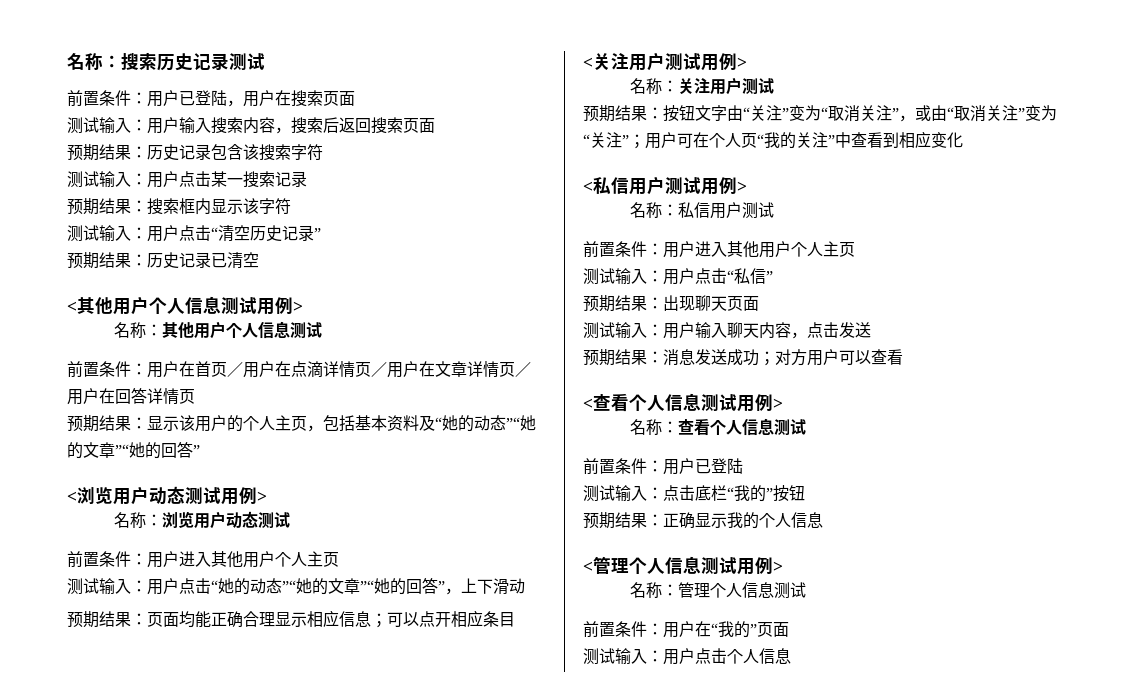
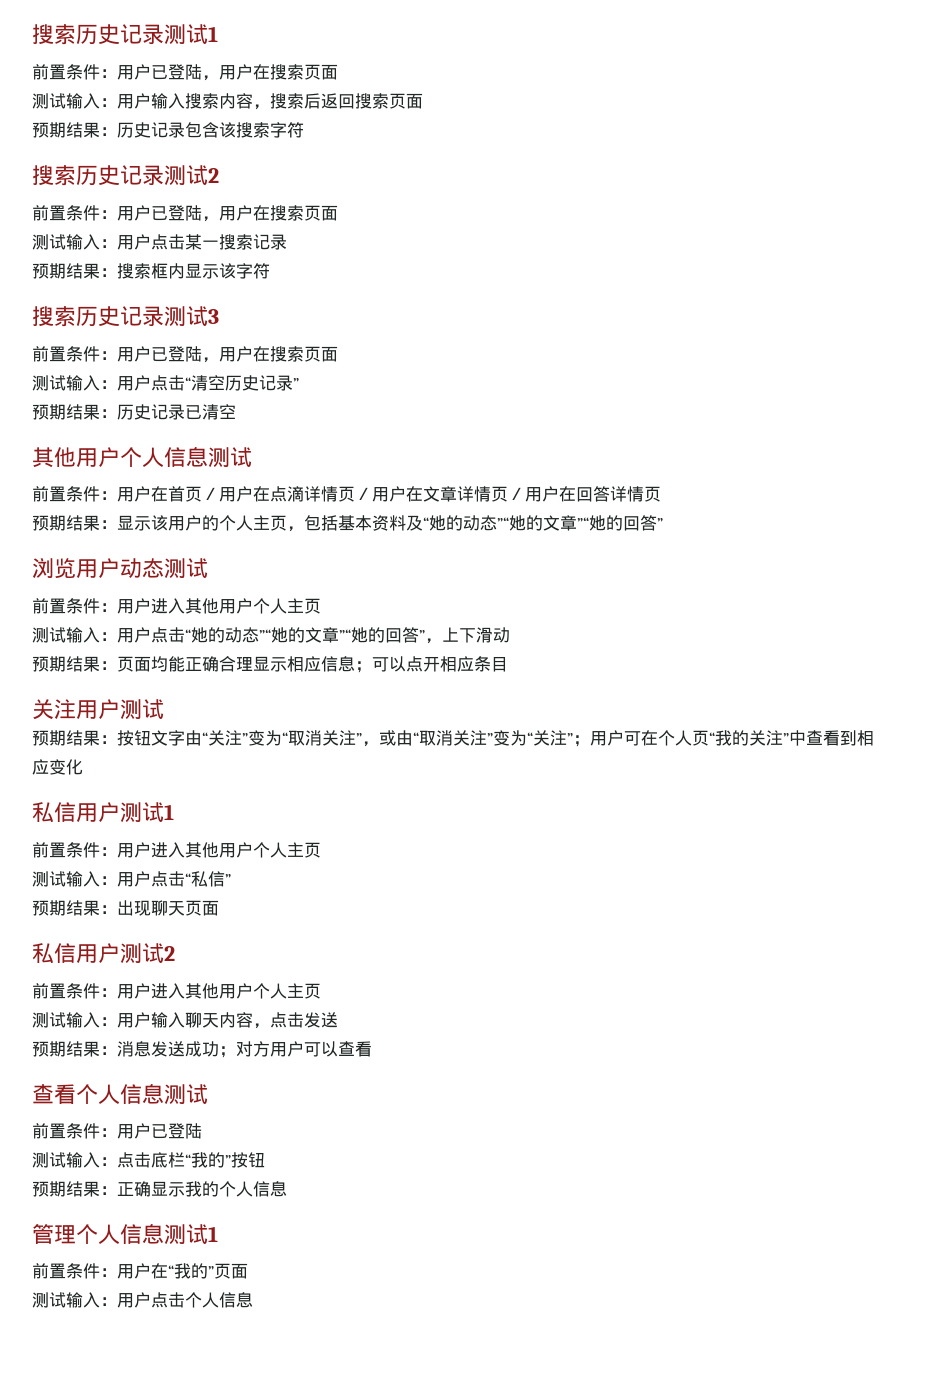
[67,52,265,71] 名称：搜索历史记录测试 -> [32,24,218,45] 搜索历史记录测试1
(323, 152) none -> [32,165,219,186] [32,205,338,222] // 搜索历史记录测试2 // 前置条件：用户已登陆，用户在搜索页面
(291, 206) none -> [32,306,219,327] [32,346,338,363] // 搜索历史记录测试3 // 前置条件：用户已登陆，用户在搜索页面
[67,296,303,315] [113,322,162,338] <其他用户个人信息测试用例> // 名称： -> (236, 411) none
[67,486,267,505] [113,512,162,528] <浏览用户动态测试用例> // 名称： -> (663, 523) none
[583,52,747,71] [629,78,678,94] <关注用户测试用例> // 名称： -> (508, 664) none
[583,176,747,195] [629,202,774,219] <私信用户测试用例> // 名称：私信用户测试 -> [32,802,174,823] 私信用户测试1
(759, 303) none -> [32,943,175,964] [32,983,321,999] // 私信用户测试2 // 前置条件：用户进入其他用户个人主页
[583,393,783,412] [629,419,678,435] <查看个人信息测试用例> // 名称： -> (372, 1049) none
[583,556,783,575] [629,582,806,599] <管理个人信息测试用例> // 名称：管理个人信息测试 -> [32,1223,218,1245] 管理个人信息测试1

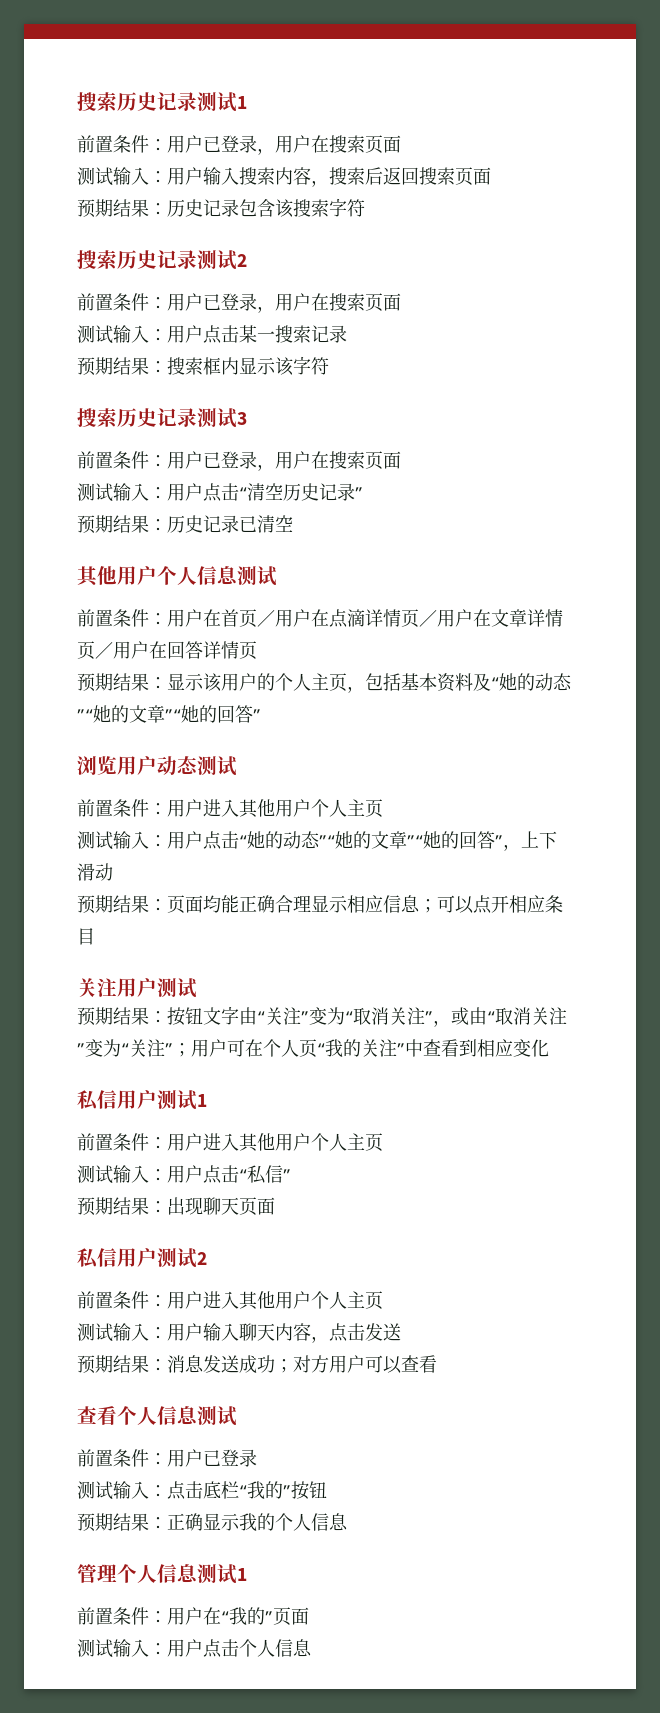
[185,64,202,80] 陆 -> [239,135,257,153] 录
[185,205,202,221] 陆 -> [239,293,257,311] 录
[185,346,202,362] 陆 -> [239,451,257,469] 录
[185,1123,202,1139] 陆 -> [239,1449,257,1467] 录

